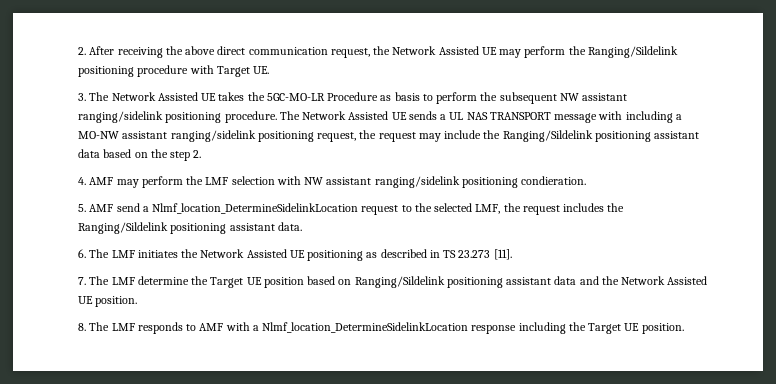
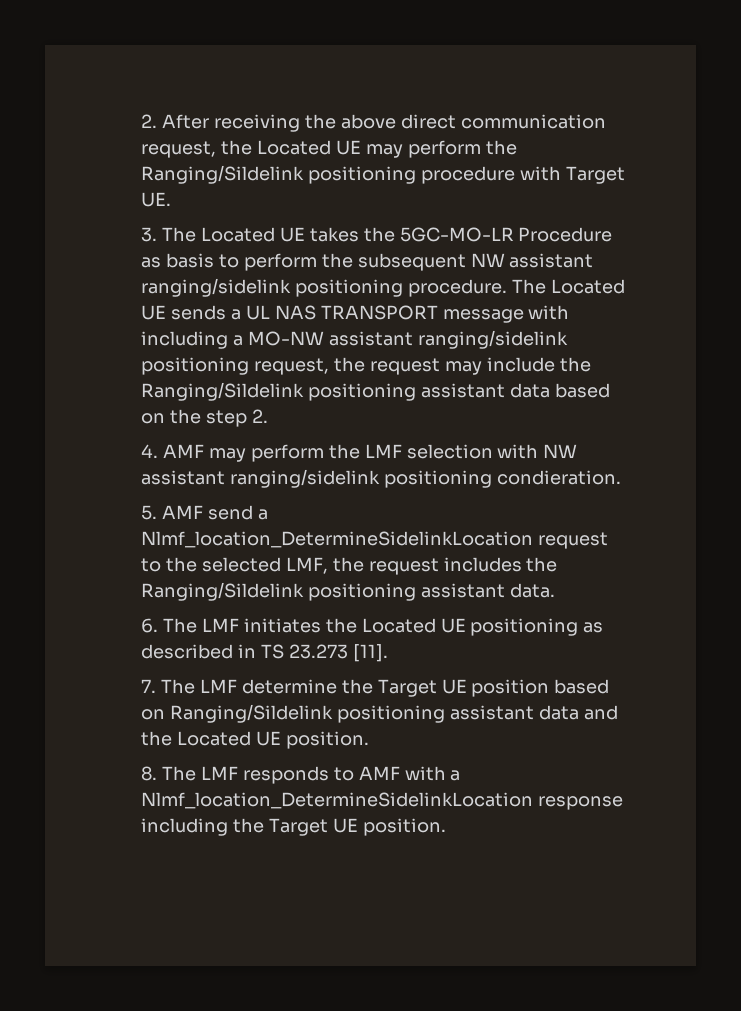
[392,46,479,55] Network Assisted -> [257,140,332,155] Located
[111,92,198,101] Network Assisted -> [201,227,276,242] Located
[302,111,389,120] Network Assisted -> [550,279,625,294] Located
[200,249,287,258] Network Assisted -> [361,618,436,633] Located
[621,276,708,285] Network Assisted -> [177,731,252,746] Located

